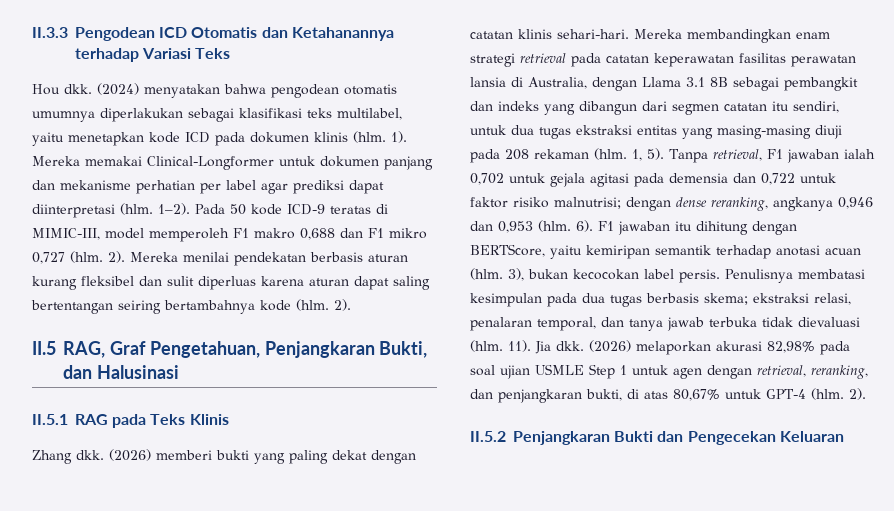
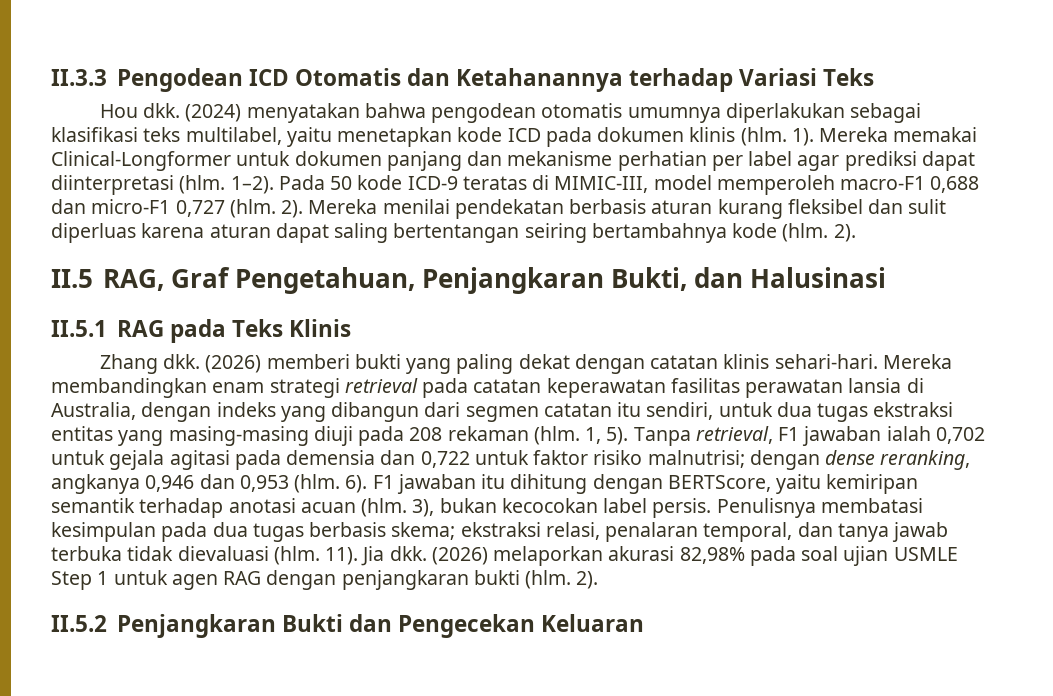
[233,228,427,240] F1 makro 0,688 dan F1 mikro -> [840,176,980,193] [51,199,171,214] macro-F1 0,688 dan micro-F1
[642,77,858,91] [470,101,493,111] Llama 3.1 8B sebagai pembangkit dan -> (212, 412) none
[707,365,868,379] [470,389,806,403] dengan retrieval, reranking, dan penjangkaran bukti, di atas 80,67% untuk GPT-4 -> [223,570,520,590] RAG dengan penjangkaran bukti

